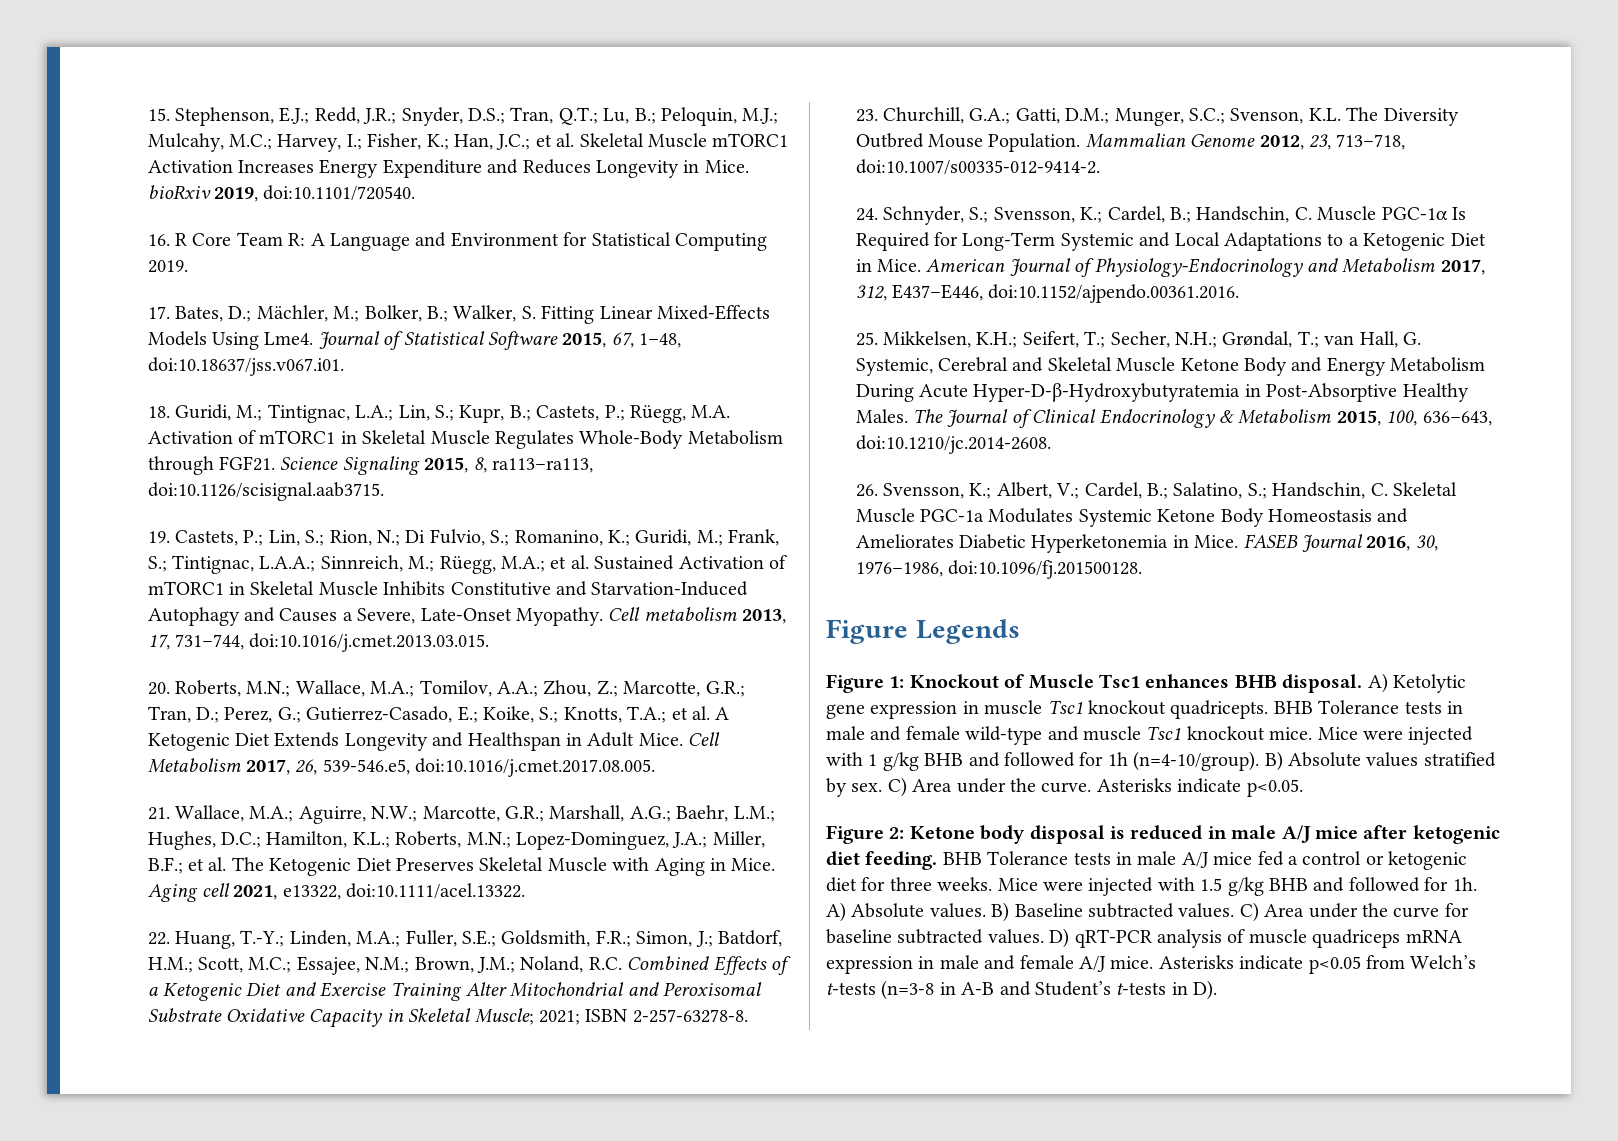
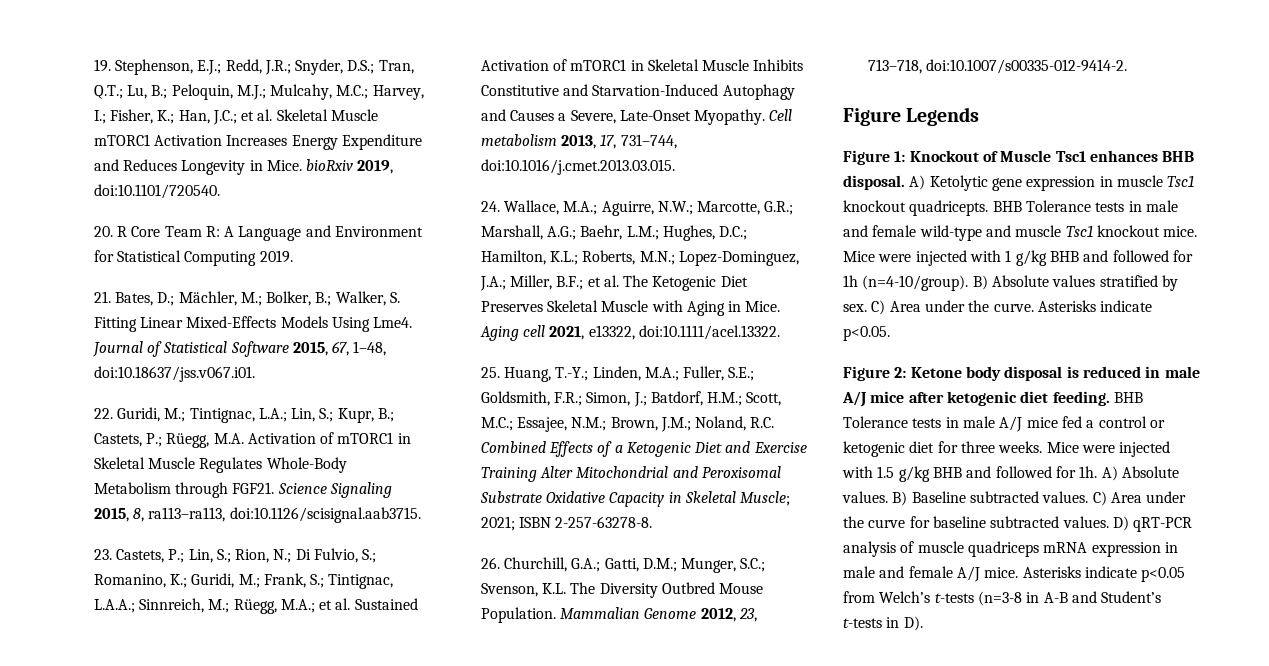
[147,108,170,121] 15. -> [93,59,111,72] 19.
[147,234,170,246] 16. -> [93,226,113,237] 20.
[147,306,170,319] 17. -> [93,291,111,303] 21.
[147,406,170,418] 18. -> [93,408,113,419] 22.
[147,531,170,543] 19. -> [93,549,112,560] 23.
[147,680,745,697] [147,706,730,723] [147,732,721,751] [147,758,656,777] [147,807,170,820] 20. Roberts, M.N.; Wallace, M.A.; Tomilov, A.A.; Zhou, Z.; Marcotte, G.R.; Tran, D.; Perez, G.; Gutierrez-Casado, E.; Koike, S.; Knotts, T.A.; et al. A Ketogenic Diet Extends Longevity and Healthspan in Adult Mice. Cell Metabolism 2017, 26, 539-546.e5, doi:10.1016/j.cmet.2017.08.005. // 21. -> [480,201,500,212] 24.
[147,932,170,945] 22. -> [480,367,500,378] 25.
[855,109,878,122] 23. -> [480,557,500,569] 26.
[855,206,1466,225] [855,232,1486,251] [855,258,1485,277] [855,284,1240,303] [855,331,1421,348] [855,357,1486,376] [855,383,1469,402] [855,409,1492,428] [855,435,1051,454] [855,482,1457,499] [855,508,1409,527] [855,534,1438,553] [855,560,1142,579] // 24. Schnyder, S.; Svensson, K.; Cardel, B.; Handschin, C. Muscle PGC-1α Is Required for Long-Term Systemic and Local Adaptations to a Ketogenic Diet in Mice. American Journal of Physiology-Endocrinology and Metabolism 2017, 312, E437–E446, doi:10.1152/ajpendo.00361.2016. // 25. Mikkelsen, K.H.; Seifert, T.; Secher, N.H.; Grøndal, T.; van Hall, G. Systemic, Cerebral and Skeletal Muscle Ketone Body and Energy Metabolism During Acute Hyper-D-β-Hydroxybutyratemia in Post-Absorptive Healthy Males. The Journal of Clinical Endocrinology & Metabolism 2015, 100, 636–643, doi:10.1210/jc.2014-2608. // 26. Svensson, K.; Albert, V.; Cardel, B.; Salatino, S.; Handschin, C. Skeletal Muscle PGC-1a Modulates Systemic Ketone Body Homeostasis and Ameliorates Diabetic Hyperketonemia in Mice. FASEB Journal 2016, 30, 1976–1986, doi:10.1096/fj.201500128. -> (1127, 66) none

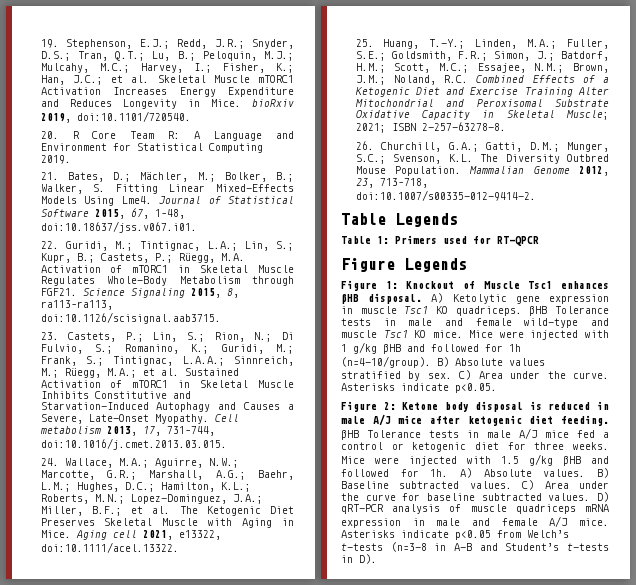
(1127, 66) none -> [341,213,458,227] [341,235,539,246] // Table Legends // Table 1: Primers used for RT-QPCR
[1162,151,1195,162] BHB -> [341,294,359,304] βHB
[843,200,1022,216] knockout quadricepts. BHB -> [436,306,548,316] KO quadriceps. βHB
[1096,225,1160,237] knockout -> [414,330,427,338] KO
[1049,251,1079,262] BHB -> [383,344,401,354] βHB
[1113,392,1143,403] BHB -> [341,430,359,440] βHB
[932,467,962,478] BHB -> [563,456,581,466] βHB

